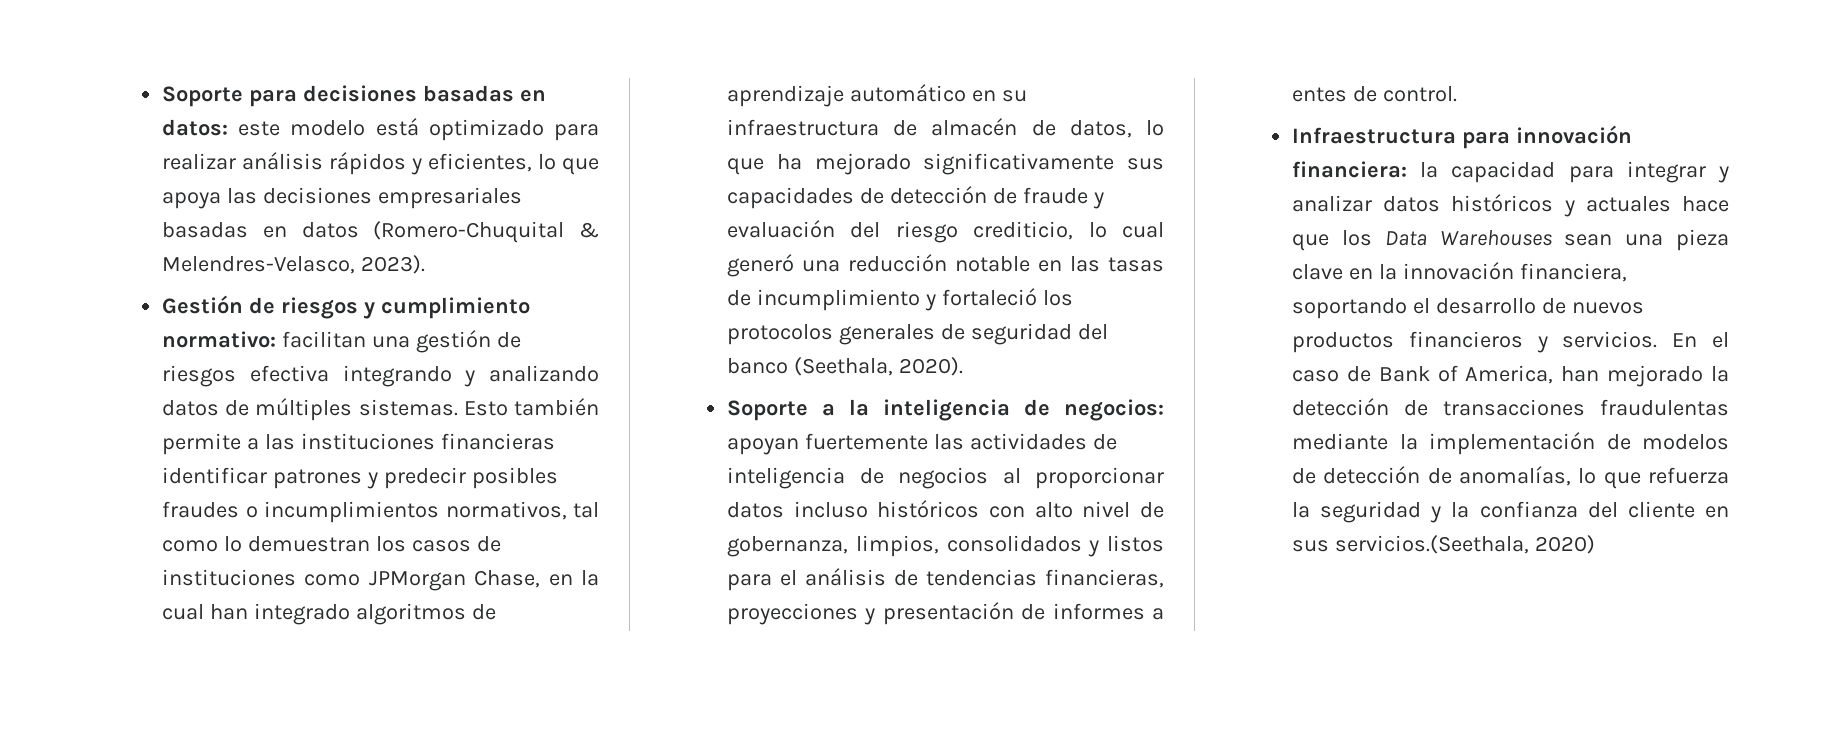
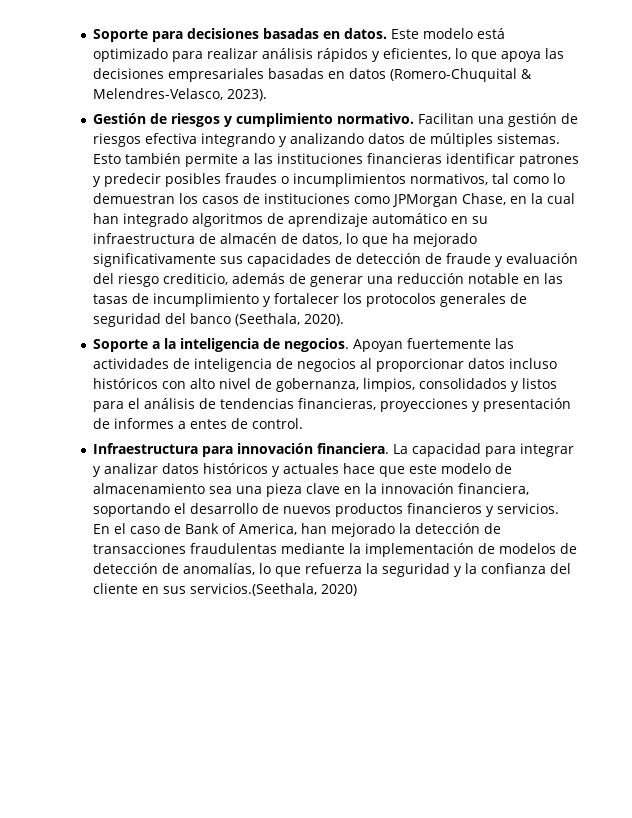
[162,119,281,136] datos: este -> [344,28,420,39] datos. Este
[162,331,367,348] normativo: facilitan -> [337,113,475,124] normativo. Facilitan
[1088,222,1164,238] [727,254,795,277] lo cual generó -> [232,273,364,287] además de generar
[941,288,1037,306] fortaleció -> [274,293,340,304] fortalecer
[1064,399,1164,421] [727,438,800,455] negocios: apoyan -> [284,338,404,352] negocios. Apoyan
[1292,161,1439,178] financiera: la -> [317,443,409,454] financiera. La
[1341,230,1613,246] los Data Warehouses sean -> [409,463,513,474] [93,483,233,494] este modelo de almacenamiento sea

